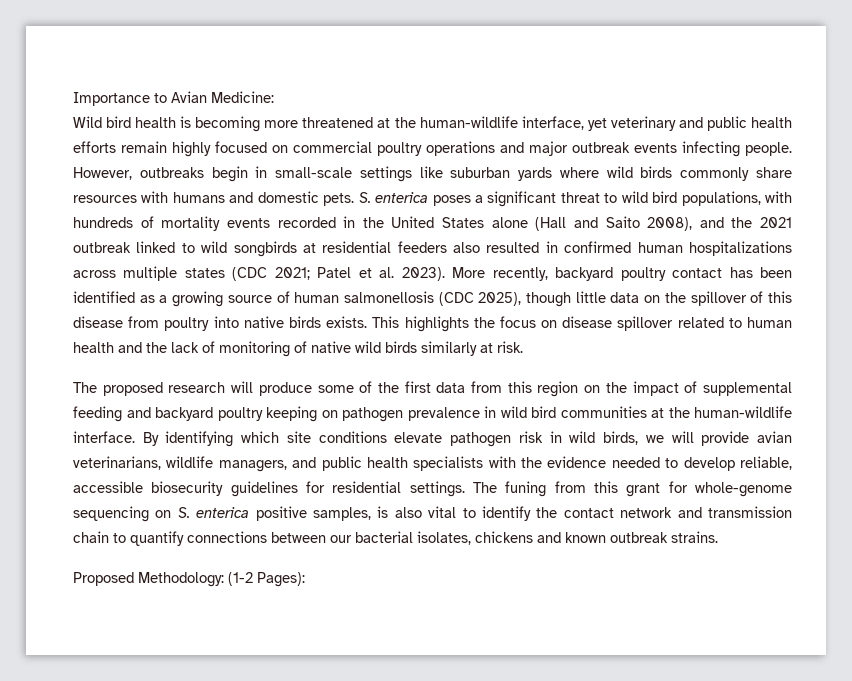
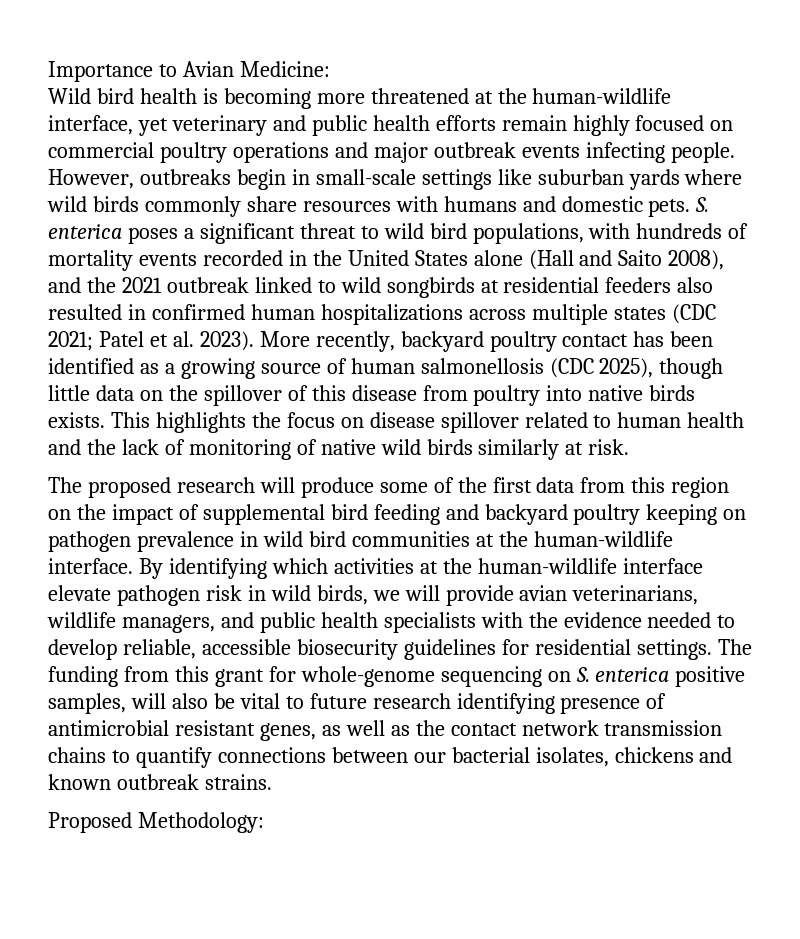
(792, 389) none -> [330,504,368,520] bird
[286,431,387,443] site conditions -> [333,558,703,574] activities at the human-wildlife interface
[505,481,547,497] funing -> [48,666,118,687] funding
[377,506,792,521] [73,531,109,543] is also vital to identify the contact network and transmission chain -> [130,693,667,714] [48,720,723,741] [48,747,106,763] will also be vital to future research identifying presence of antimicrobial resistant genes, as well as the contact network transmission chains
[228,572,305,587] (1-2 Pages): -> (264, 822) none

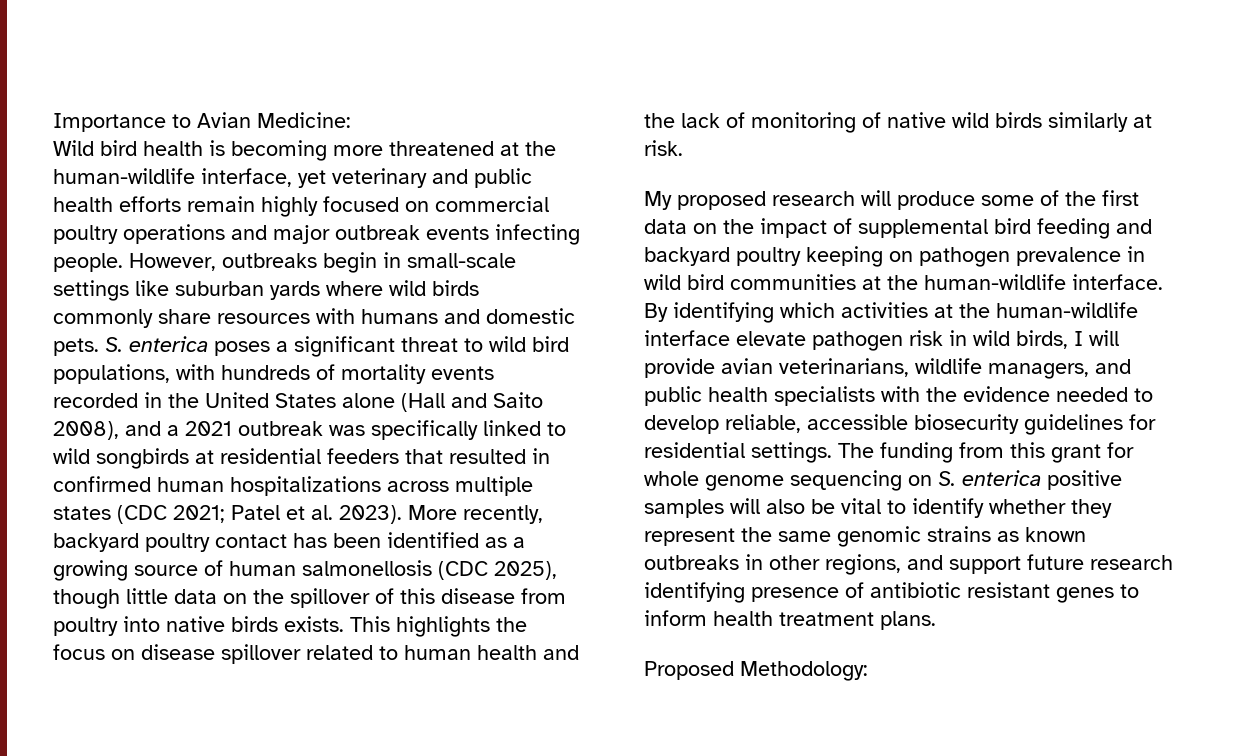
[86,277,116,293] the -> [167,425,179,436] a
(249, 285) none -> [329,420,478,440] was specifically
[677,277,714,293] also -> [405,449,443,464] that
[48,477,82,493] The -> [644,191,672,210] My
[580,477,730,498] from this region -> (687, 226) none
[372,590,400,601] we -> [1074,331,1083,346] I
[300,666,435,687] whole-genome -> [644,471,784,491] whole genome
[48,693,126,714] samples, -> [644,499,724,518] samples
(304, 702) none -> [912,498,1112,518] [644,526,1086,547] [644,554,1021,575] identify whether they represent the same genomic strains as known outbreaks in other regions, and support
[48,720,723,741] [48,747,733,768] [48,774,272,790] antimicrobial resistant genes, as well as the contact network transmission chains to quantify connections between our bacterial isolates, chickens and known outbreak strains. -> [870,582,1139,603] [644,610,936,630] antibiotic resistant genes to inform health treatment plans.

